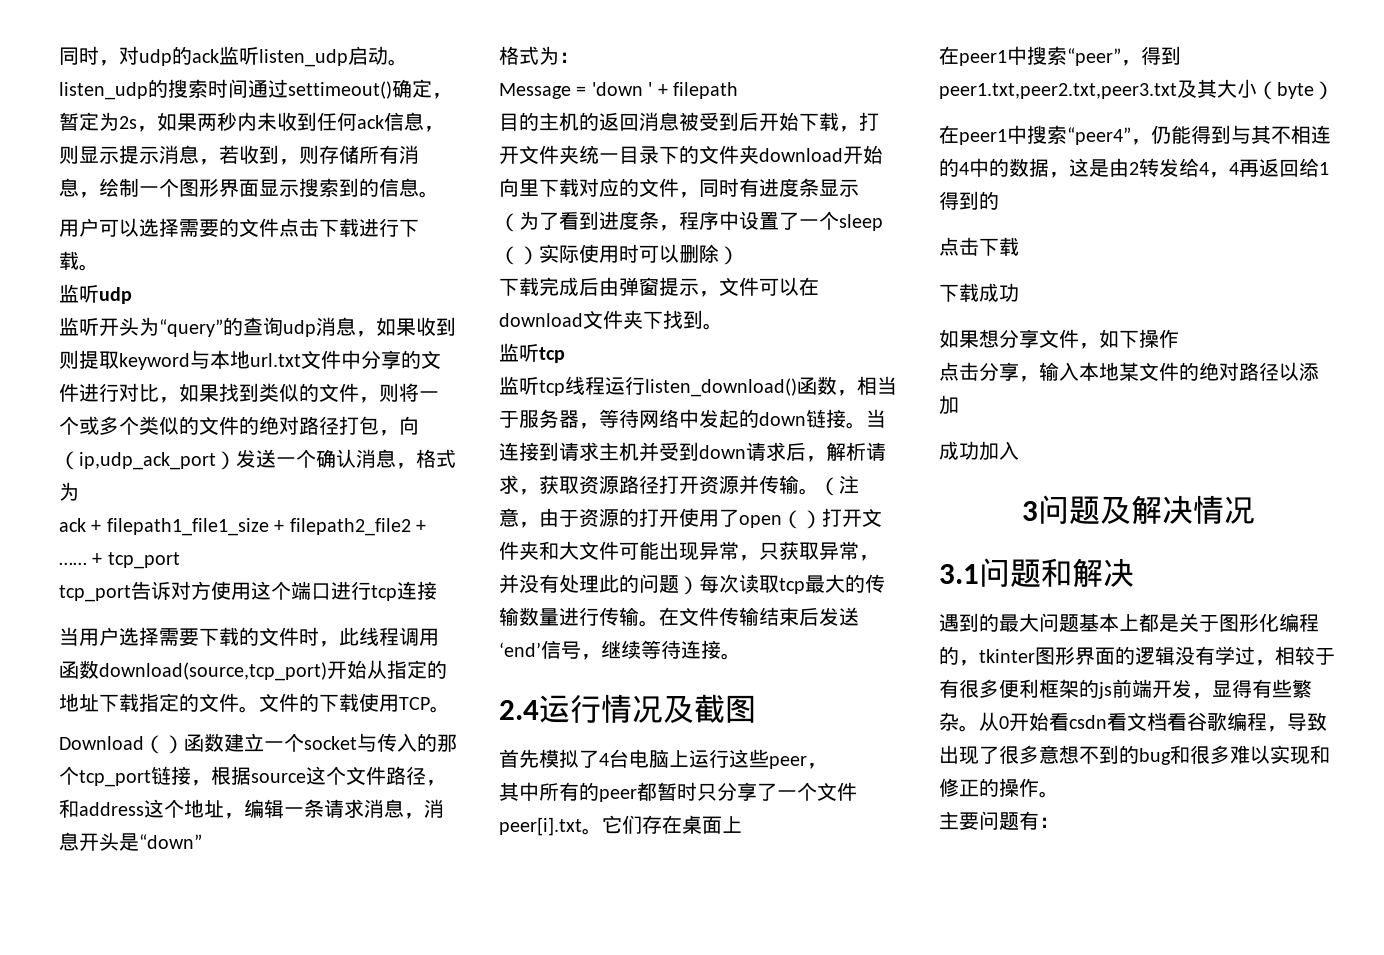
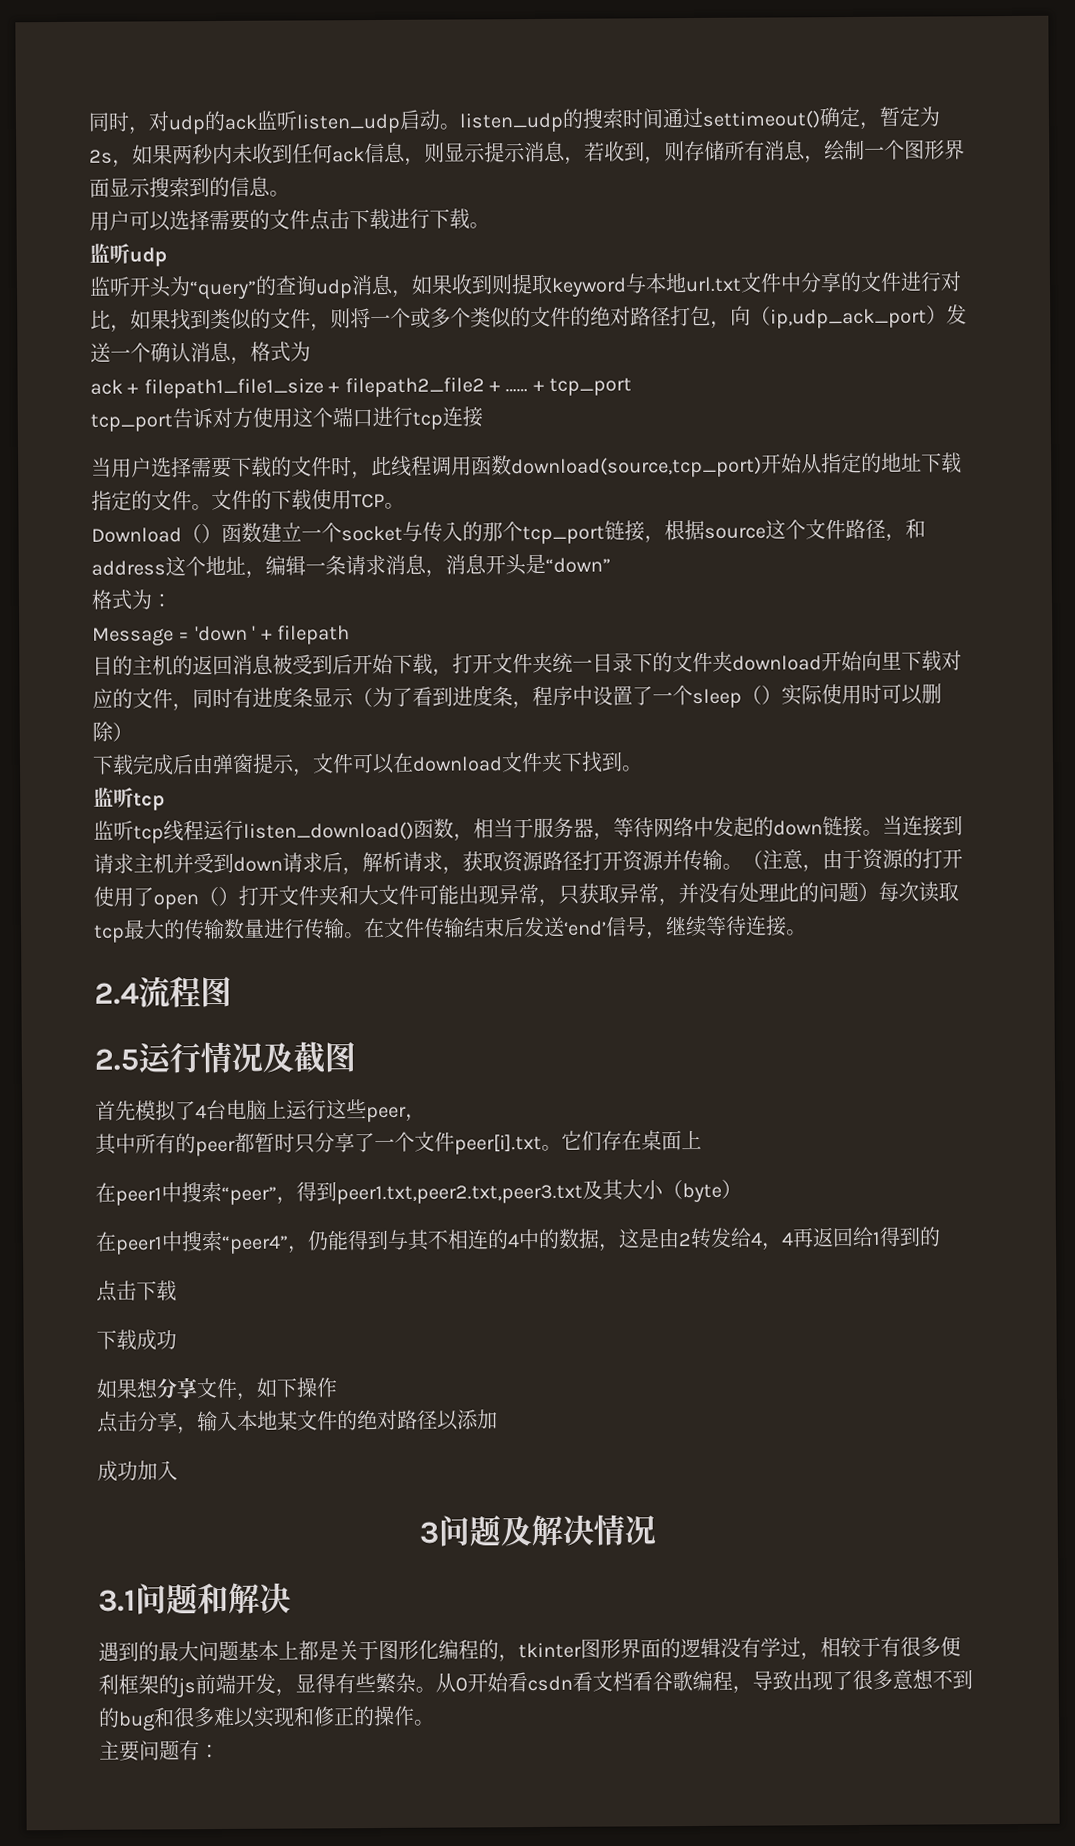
(539, 710) none -> [138,975,232,1008] [94,1048,139,1071] 流程图 // 2.5

